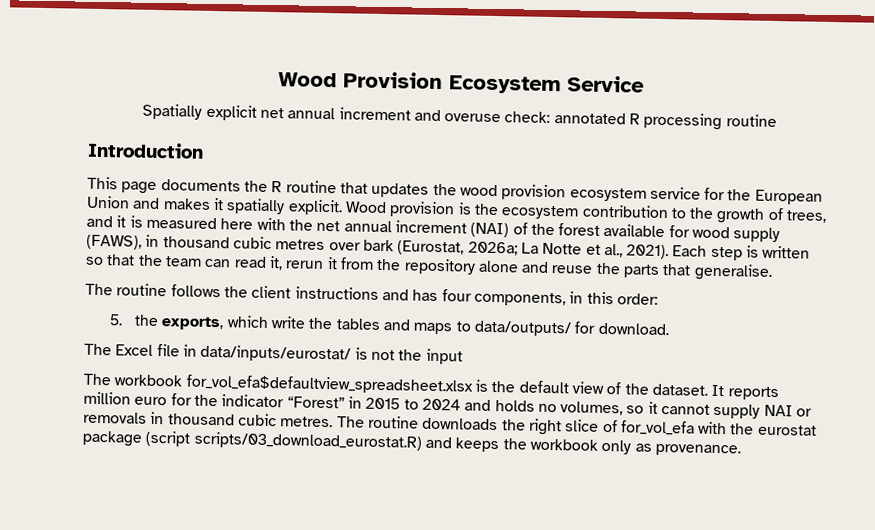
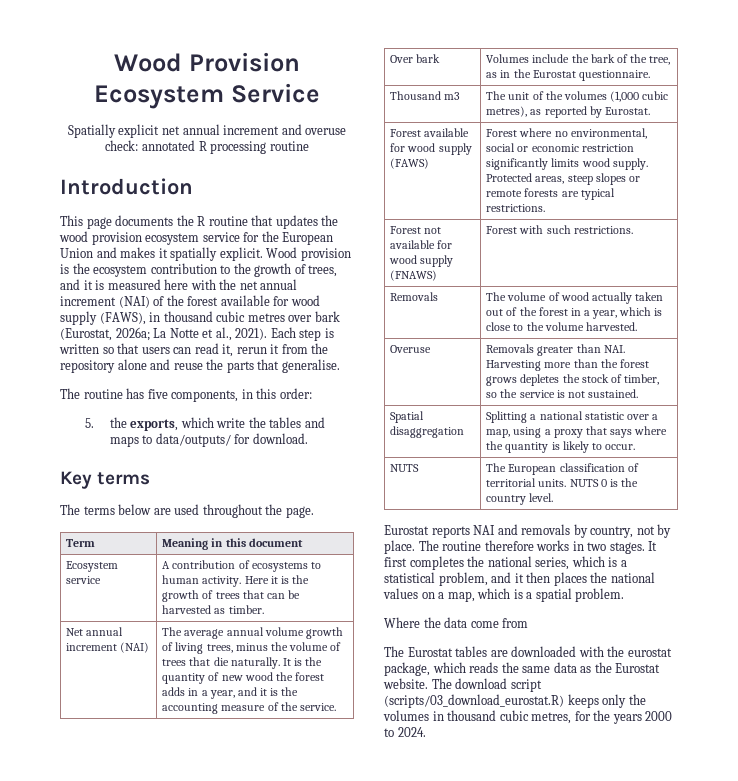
[137,254,202,267] the team -> [141,347,170,354] users
[170,284,472,302] follows the client instructions and has four -> [126,388,168,399] has five
[84,343,463,365] [83,373,779,401] [83,391,813,419] [83,411,817,436] [82,430,741,457] // The Excel file in data/inputs/eurostat/ is not the input // The workbook for_vol_efa$defaultview_spreadsheet.xlsx is the default view of the dataset. It reports million euro for the indicator “Forest” in 2015 to 2024 and holds no volumes, so it cannot supply NAI or removals in thousand cubic metres. The routine downloads the right slice of for_vol_efa with the eurostat package (script scripts/03_download_eurostat.R) and keeps the workbook only as provenance. -> [60,471,151,489] [60,504,314,518] [66,539,96,547] [162,538,303,550] [66,561,119,572] [66,576,102,584] [162,560,321,572] [162,575,309,587] [162,590,300,602] [162,605,264,614] [66,627,124,636] [66,642,150,653] [162,627,343,639] [162,642,342,654] [162,657,323,669] [162,672,324,684] [162,687,299,699] [162,702,336,714] [390,54,441,63] [486,54,671,65] [486,69,650,81] [390,91,461,100] [486,91,669,102] [486,106,650,118] [390,128,470,137] [390,143,472,155] [390,158,430,169] [486,128,647,139] [486,143,634,152] [486,158,648,170] [486,173,640,185] [486,188,615,200] [486,204,546,212] [390,226,442,234] [390,240,453,249] [389,255,454,267] [390,270,438,281] [486,225,633,234] [390,292,439,301] [486,292,663,304] [486,307,663,319] [486,322,637,331] [390,345,432,353] [486,344,625,356] [486,359,649,371] [486,374,659,386] [486,389,638,398] [390,411,425,423] [390,426,465,438] [486,411,658,423] [486,426,668,438] [486,441,635,453] [390,464,420,472] [486,463,639,475] [486,478,638,487] [486,493,554,505] [384,524,672,538] [384,540,658,554] [384,556,627,570] [384,572,655,586] [383,588,625,602] [384,617,529,628] [384,646,672,657] [384,662,661,676] [383,678,542,692] [384,694,646,708] [383,710,673,724] [384,727,426,737] // Key terms // The terms below are used throughout the page. // Term | Meaning in this document // Ecosystem service | A contribution of ecosystems to human activity. Here it is the growth of trees that can be harvested as timber. // Net annual increment (NAI) | The average annual volume growth of living trees, minus the volume of trees that die naturally. It is the quantity of new wood the forest adds in a year, and it is the accounting measure of the service. // Over bark | Volumes include the bark of the tree, as in the Eurostat questionnaire. // Thousand m3 | The unit of the volumes (1,000 cubic metres), as reported by Eurostat. // Forest available for wood supply (FAWS) | Forest where no environmental, social or economic restriction significantly limits wood supply. Protected areas, steep slopes or remote forests are typical restrictions. // Forest not available for wood supply (FNAWS) | Forest with such restrictions. // Removals | The volume of wood actually taken out of the forest in a year, which is close to the volume harvested. // Overuse | Removals greater than NAI. Harvesting more than the forest grows depletes the stock of timber, so the service is not sustained. // Spatial disaggregation | Splitting a national statistic over a map, using a proxy that says where the quantity is likely to occur. // NUTS | The European classification of territorial units. NUTS 0 is the country level. // Eurostat reports NAI and removals by country, not by place. The routine therefore works in two stages. It first completes the national series, which is a statistical problem, and it then places the national values on a map, which is a spatial problem. // Where the data come from // The Eurostat tables are downloaded with the eurostat package, which reads the same data as the Eurostat website. The download script (scripts/03_download_eurostat.R) keeps only the volumes in thousand cubic metres, for the years 2000 to 2024.

